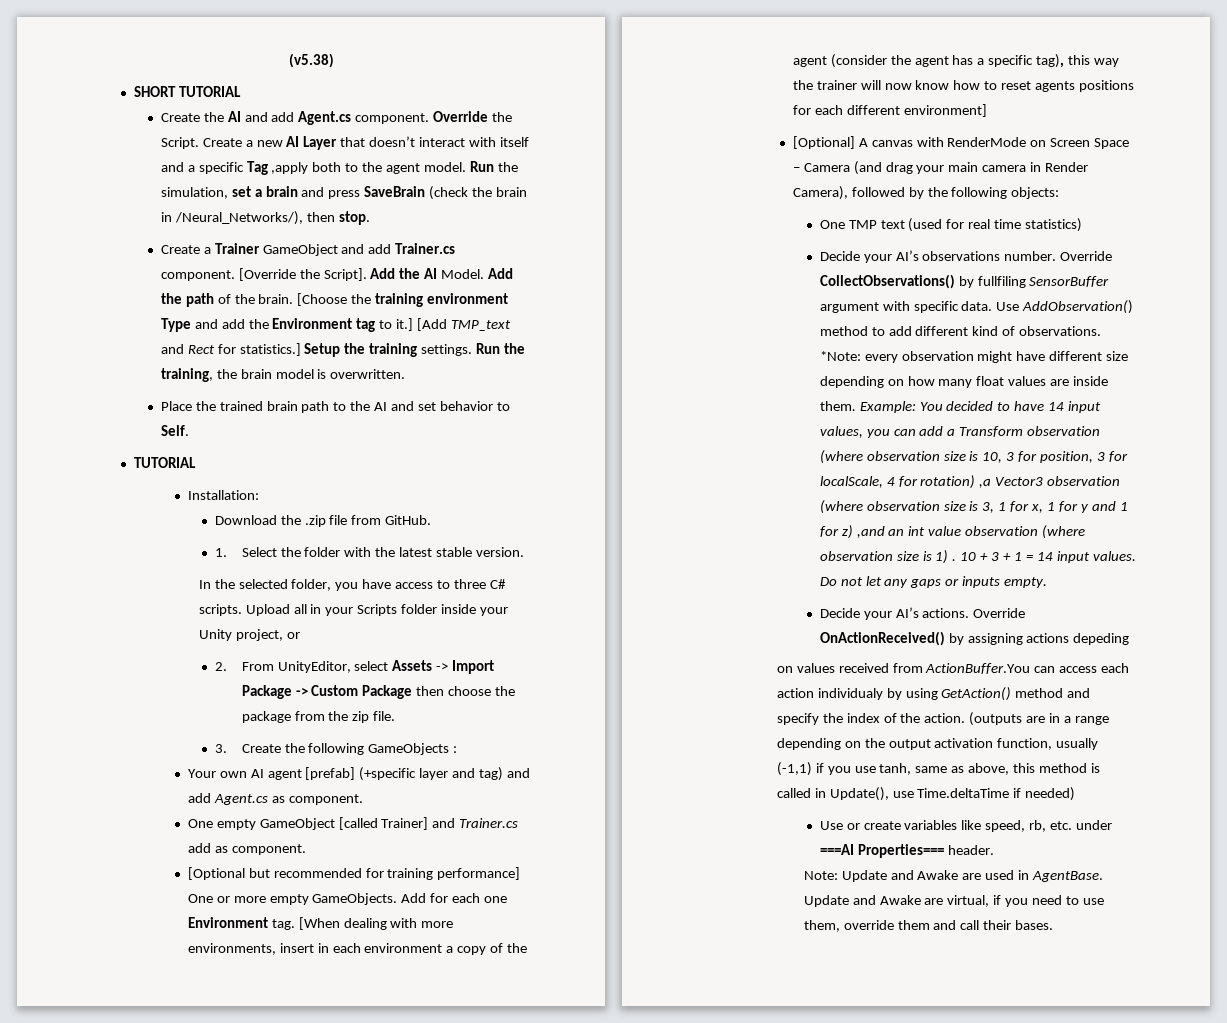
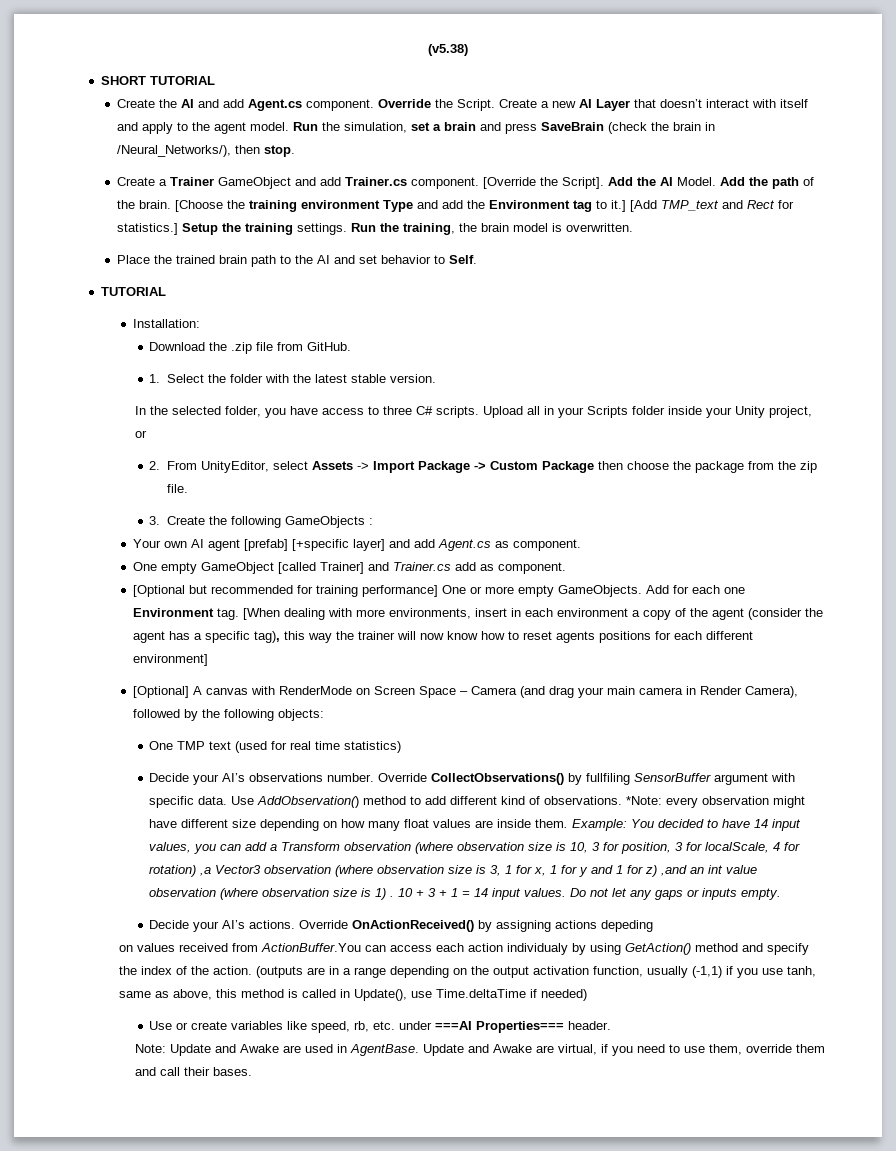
[187,161,342,175] a specific Tag ,apply both -> [141,122,173,134] apply
[359,767,504,781] (+specific layer and tag) -> [292,539,386,551] [+specific layer]

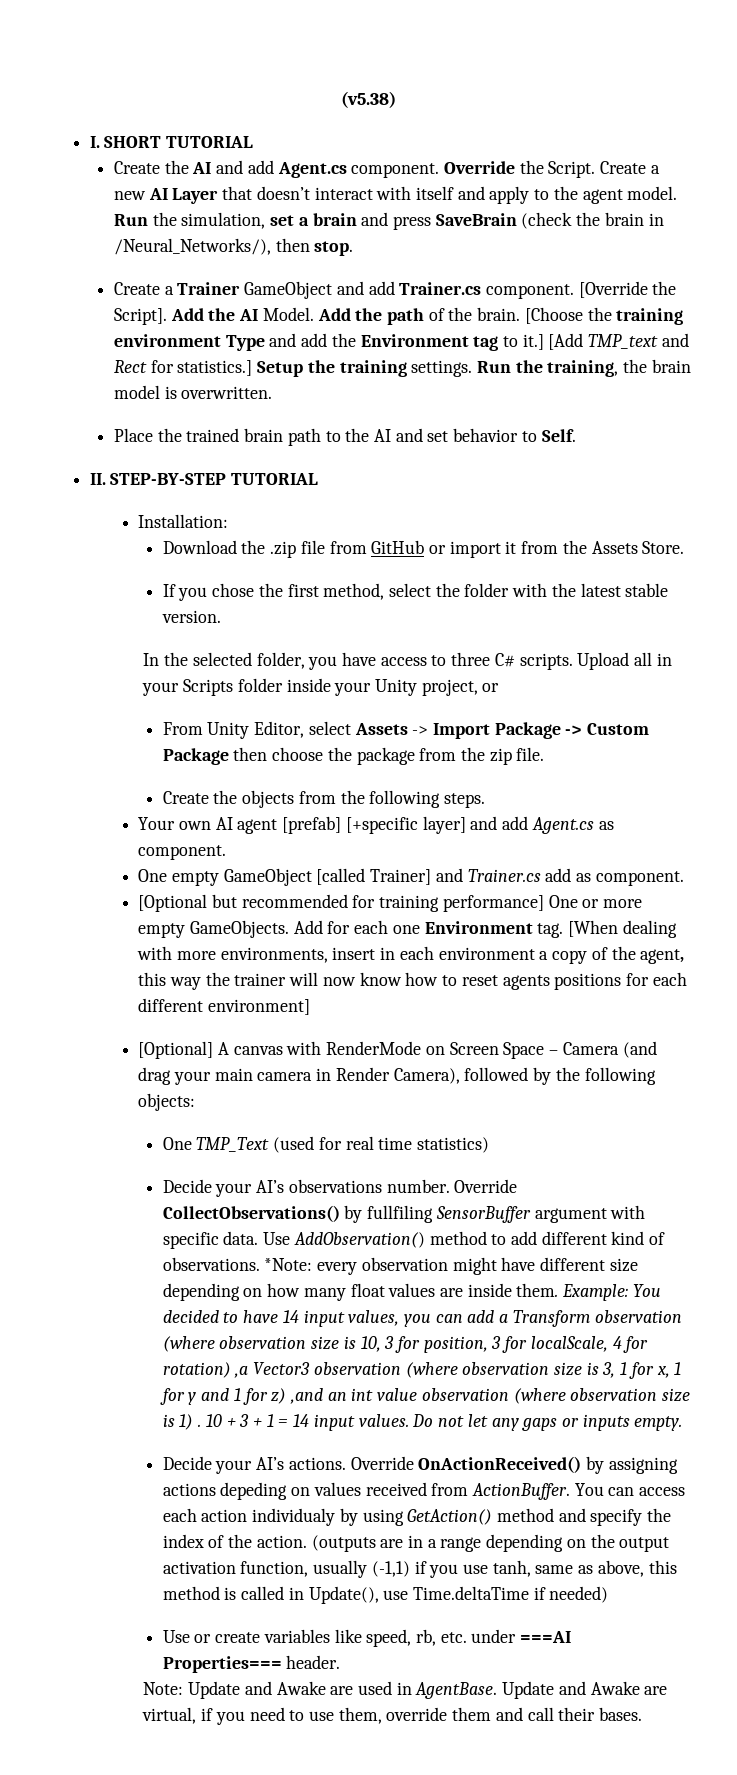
(468, 50) none -> [89,136,100,148] I.
(477, 259) none -> [89,473,227,485] II. STEP-BY-STEP
[307,342,352,351] [149,374,204,383] GitHub. // 1. Select -> [371,540,685,558] [162,583,432,601] GitHub or import it from the Assets Store. // If you chose the first method, select
[149,461,269,473] 2. From UnityEditor, -> [162,721,305,739] From Unity Editor,
[149,516,373,528] 3. Create the following GameObjects : -> [162,790,486,808] Create the objects from the following steps.
[712,608,824,620] [133,631,281,643] agent (consider the agent has a specific tag), -> [640,949,685,964] agent,
[177,741,232,750] TMP text -> [196,1137,270,1152] TMP_Text
(654, 926) // -> (288, 1491) none
[260,943,361,952] ActionBuffer.You -> [472,1483,604,1500] ActionBuffer. You

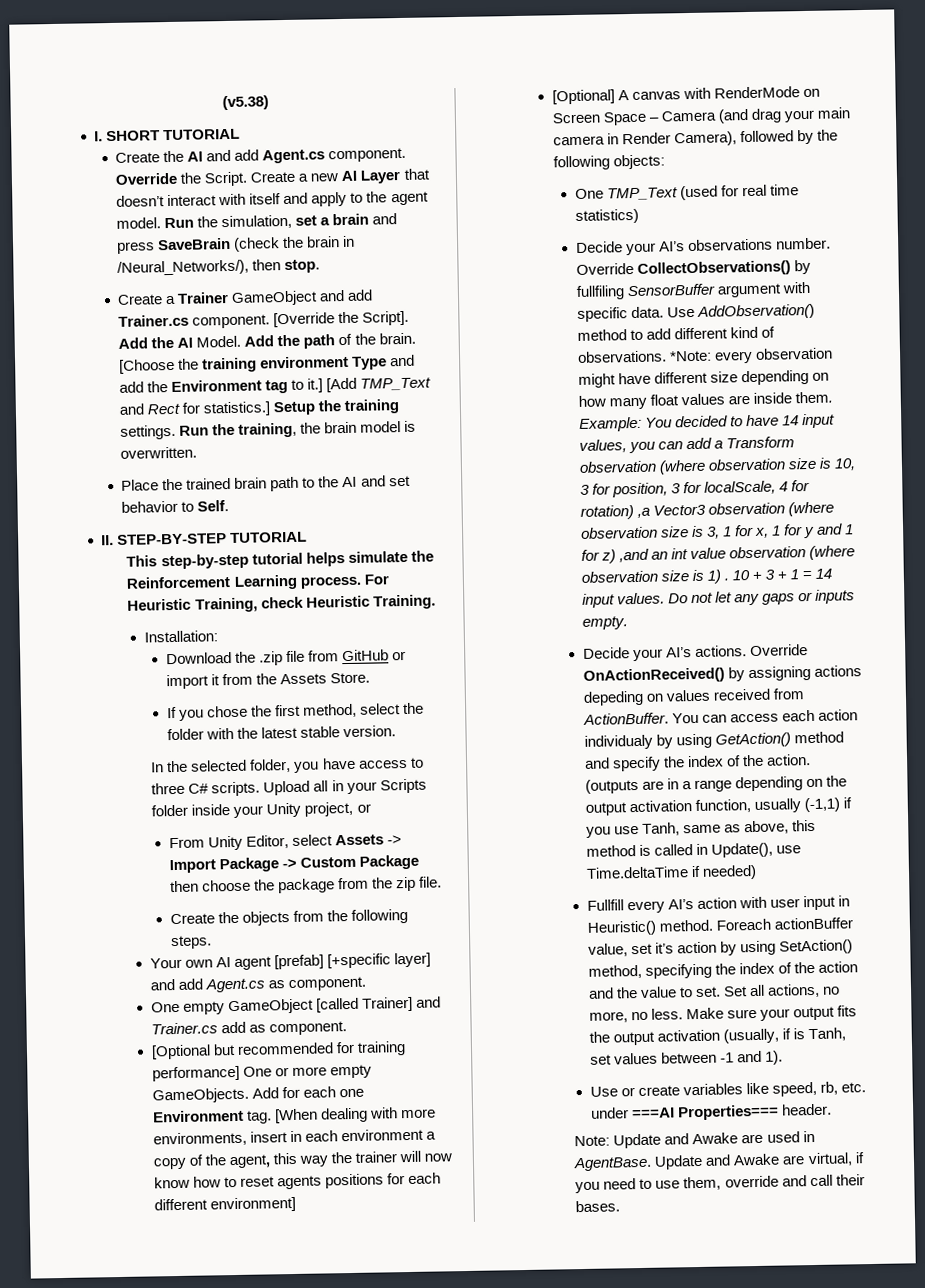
[588,334,659,349] TMP_text -> [360,377,432,391] TMP_Text
(319, 479) none -> [126,550,434,570] [126,574,389,590] [127,594,436,613] // This step-by-step tutorial helps simulate the Reinforcement Learning process. For Heuristic Training, check Heuristic Training.
[492,1560,531,1577] tanh, -> [641,822,680,836] Tanh,
(609, 1594) none -> [586,895,851,914] [586,917,853,936] [587,939,854,957] [587,961,859,979] [587,983,841,999] [588,1005,858,1023] [588,1027,847,1046] [589,1050,784,1065] // Fullfill every AI’s action with user input in Heuristic() method. Foreach actionBuffer value, set it’s action by using SetAction() method, specifying the index of the action and the value to set. Set all actions, no more, no less. Make sure your output fits the output activation (usually, if is Tanh, set values between -1 and 1).
[452,1707,492,1721] them -> (779, 1181) none

